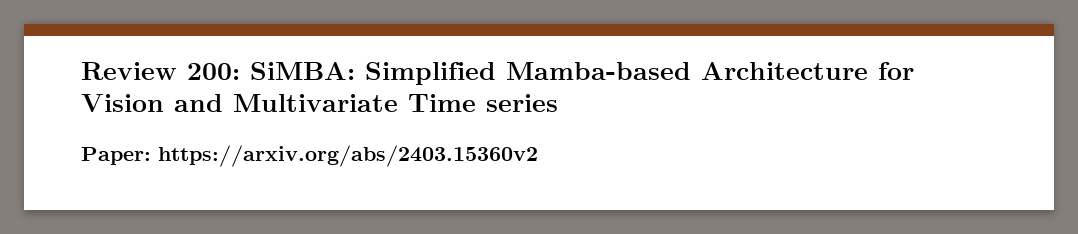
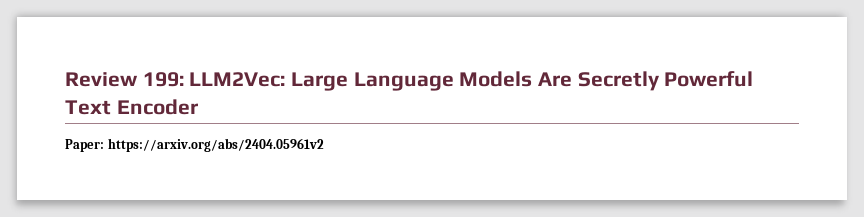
[187,62,914,85] [81,94,558,112] 200: SiMBA: Simplified Mamba-based Architecture for Vision and Multivariate Time series -> [142,71,754,91] [65,99,198,115] 199: LLM2Vec: Large Language Models Are Secretly Powerful Text Encoder
[158,145,538,167] https://arxiv.org/abs/2403.15360v2 -> [107,138,324,152] https://arxiv.org/abs/2404.05961v2

